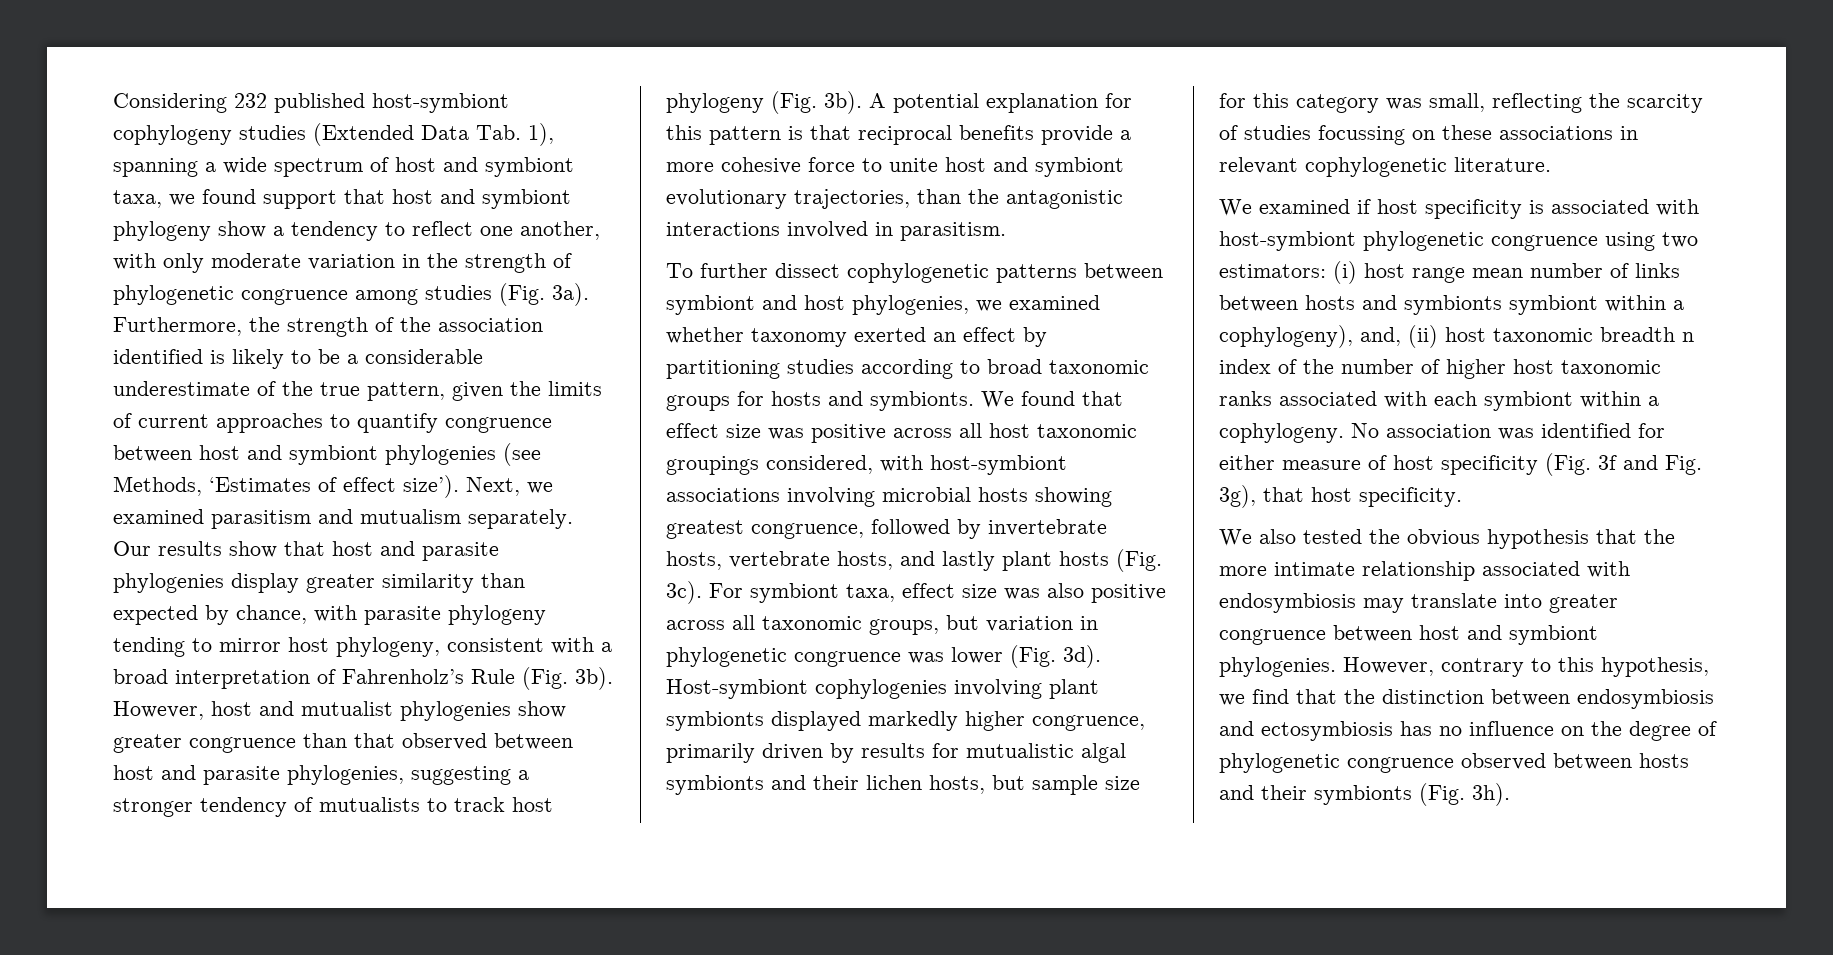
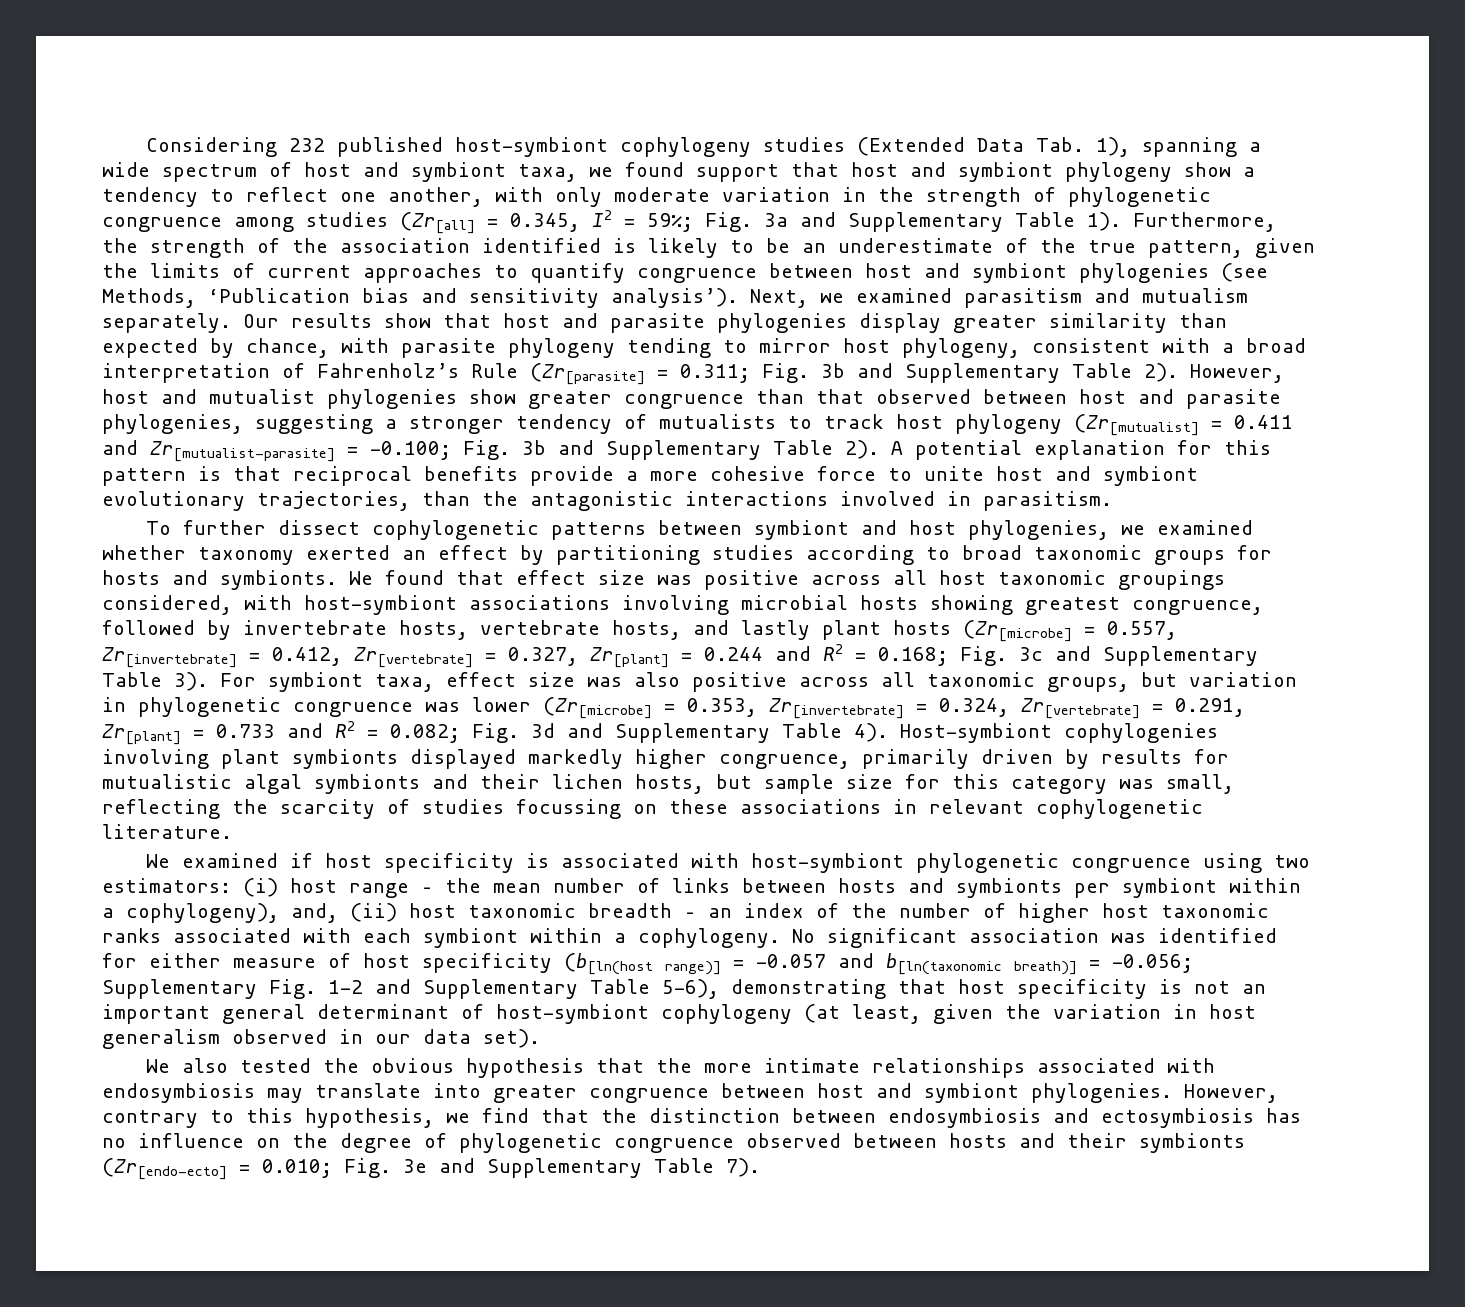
[499,283,589,306] (Fig. 3a). -> [400,210,1121,234] (Zr[all] = 0.345, I2 = 59%; Fig. 3a and Supplementary Table 1).
[347,349,483,364] a considerable -> [802,243,826,253] an
[209,475,459,498] ‘Estimates of effect size’). -> [208,288,738,308] ‘Publication bias and sensitivity analysis’).
[522,667,613,690] (Fig. 3b). -> [530,363,1178,385] (Zr[parasite] = 0.311; Fig. 3b and Supplementary Table 2).
[771,91,862,114] (Fig. 3b). -> [1074,414,1293,436] [102,440,879,462] (Zr[mutualist] = 0.411 and Zr[mutualist-parasite] = -0.100; Fig. 3b and Supplementary Table 2).
[1116,549,1162,572] [666,581,702,604] (Fig. 3c). -> [963,620,1177,642] [102,644,1258,668] [102,672,208,691] (Zr[microbe] = 0.557, Zr[invertebrate] = 0.412, Zr[vertebrate] = 0.327, Zr[plant] = 0.244 and R2 = 0.168; Fig. 3c and Supplementary Table 3).
[1010,645,1101,668] (Fig. 3d). -> [543,697,1245,719] [102,721,888,745] (Zr[microbe] = 0.353, Zr[invertebrate] = 0.324, Zr[vertebrate] = 0.291, Zr[plant] = 0.733 and R2 = 0.082; Fig. 3d and Supplementary Table 4).
(1465, 275) none -> [421,878,481,893] – the
(1502, 305) none -> [1074,883,1110,898] per
[1682,332,1694,342] n -> [684,908,732,918] – an
(1379, 430) none -> [827,928,957,948] significant
[1545,453,1702,476] [1219,485,1462,508] (Fig. 3f and Fig. 3g), that host specificity. -> [564,953,1193,975] [102,979,1266,999] [102,1004,1256,1024] [102,1029,540,1049] (b[ln(host range)] = -0.057 and b[ln(taxonomic breath)] = -0.056; Supplementary Fig. 1-2 and Supplementary Table 5-6), demonstrating that host specificity is not an important general determinant of host-symbiont cophylogeny (at least, given the variation in host generalism observed in our data set).
[1362,561,1475,581] relationship -> [871,1058,1025,1078] relationships
[1419,783,1510,806] (Fig. 3h). -> [102,1158,760,1180] (Zr[endo-ecto] = 0.010; Fig. 3e and Supplementary Table 7).

